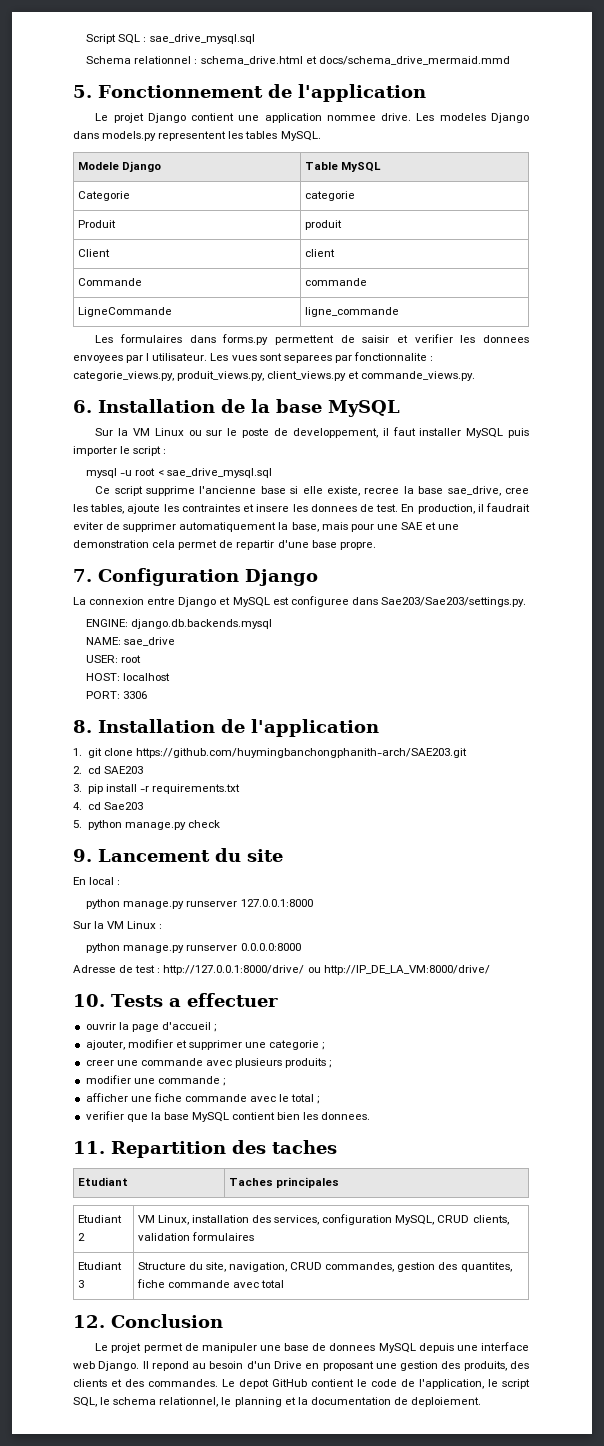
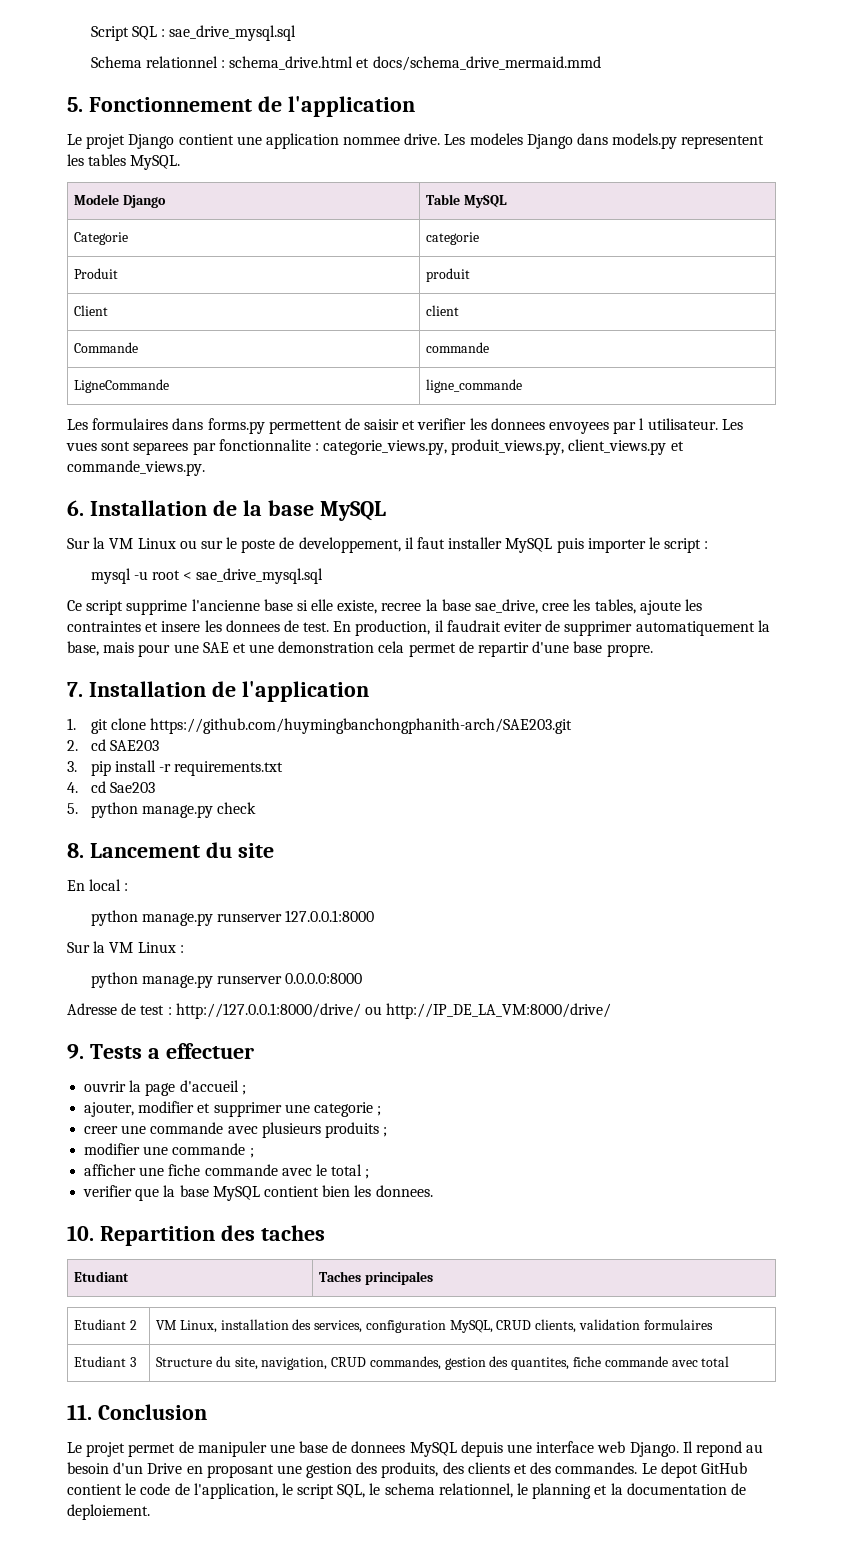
[98,568,318,586] [73,596,526,607] [86,619,273,629] [86,637,176,646] [86,655,142,663] [86,673,171,681] [86,691,148,699] [73,720,92,733] Configuration Django // La connexion entre Django et MySQL est configuree dans Sae203/Sae203/settings.py. // ENGINE: django.db.backends.mysql // NAME: sae_drive // USER: root // HOST: localhost // PORT: 3306 // 8. -> (83, 689) none
[73,849,92,862] 9. -> [67,843,84,858] 8.
[73,994,105,1007] 10. -> [67,1044,84,1059] 9.
[73,1141,105,1154] 11. -> [67,1225,94,1241] 10.
[73,1315,105,1328] 12. -> [67,1404,92,1420] 11.

